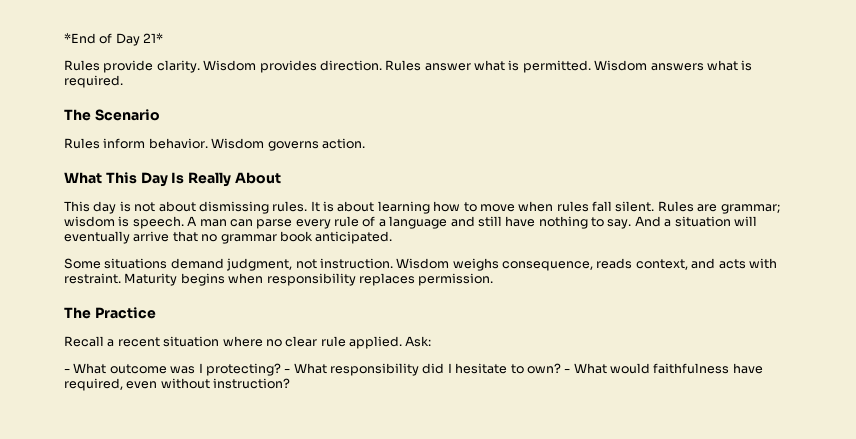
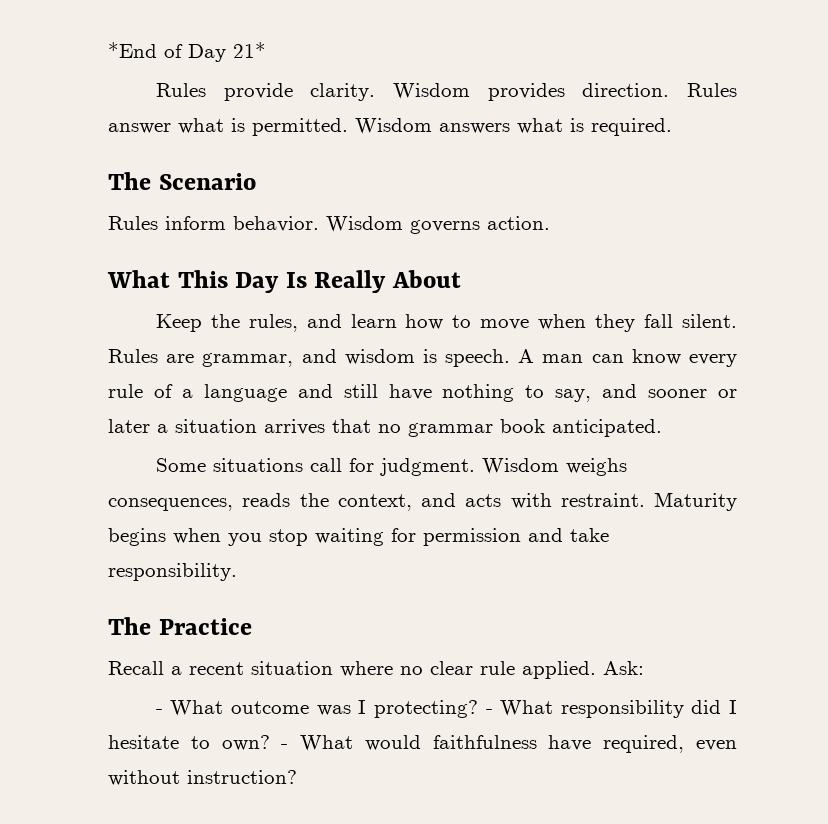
[64,201,430,214] This day is not about dismissing rules. It is about learning -> [155,314,397,332] Keep the rules, and learn
[556,201,589,212] rules -> [595,314,636,332] they
[720,204,780,214] grammar; -> [202,349,337,367] grammar, and
[256,219,293,229] parse -> [631,349,681,365] know
[607,216,757,229] [64,231,170,244] say. And a situation will eventually arrive -> [555,384,737,402] [108,419,325,435] say, and sooner or later a situation arrives
[170,258,633,271] demand judgment, not instruction. Wisdom weighs consequence, reads -> [309,458,627,476] [108,493,329,511] call for judgment. Wisdom weighs consequences, reads the
[266,273,494,286] responsibility replaces permission. -> [228,528,609,546] [108,563,237,581] you stop waiting for permission and take responsibility.

